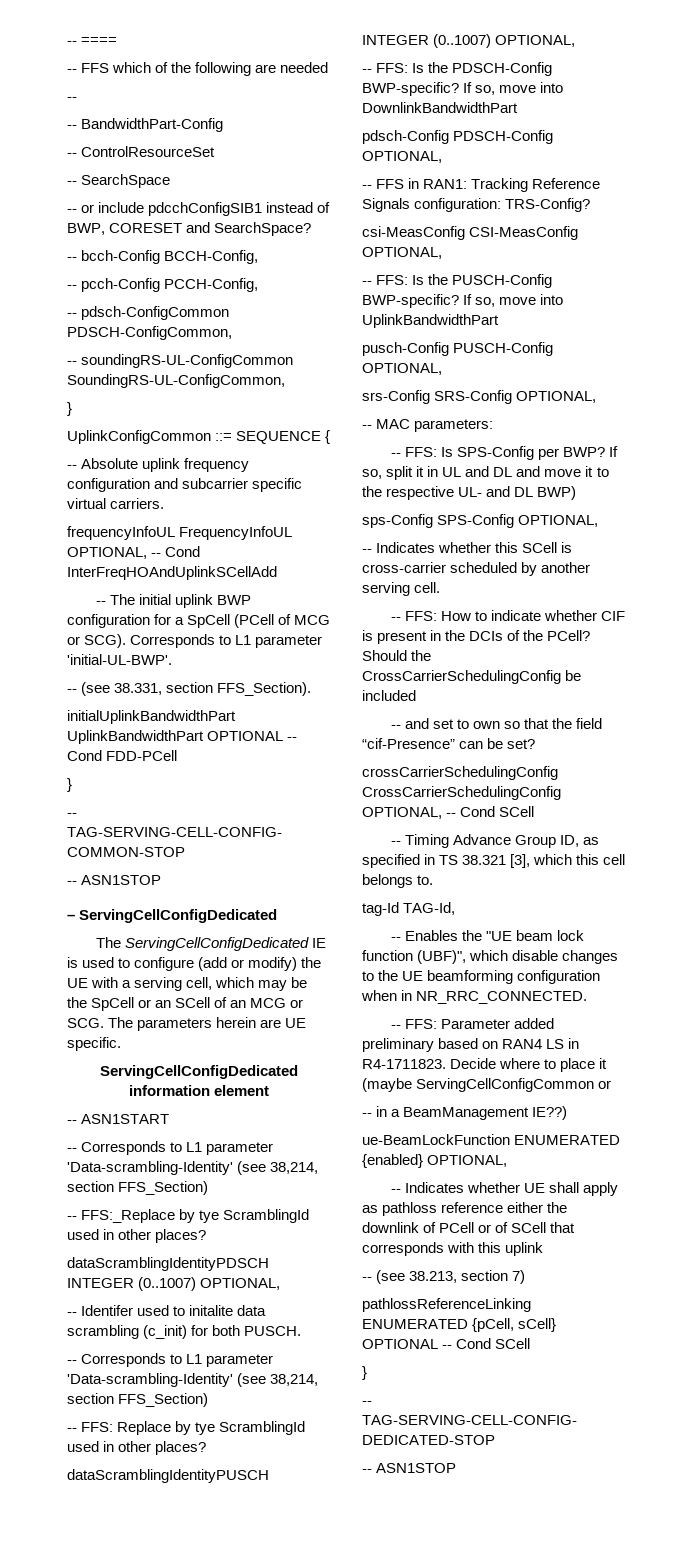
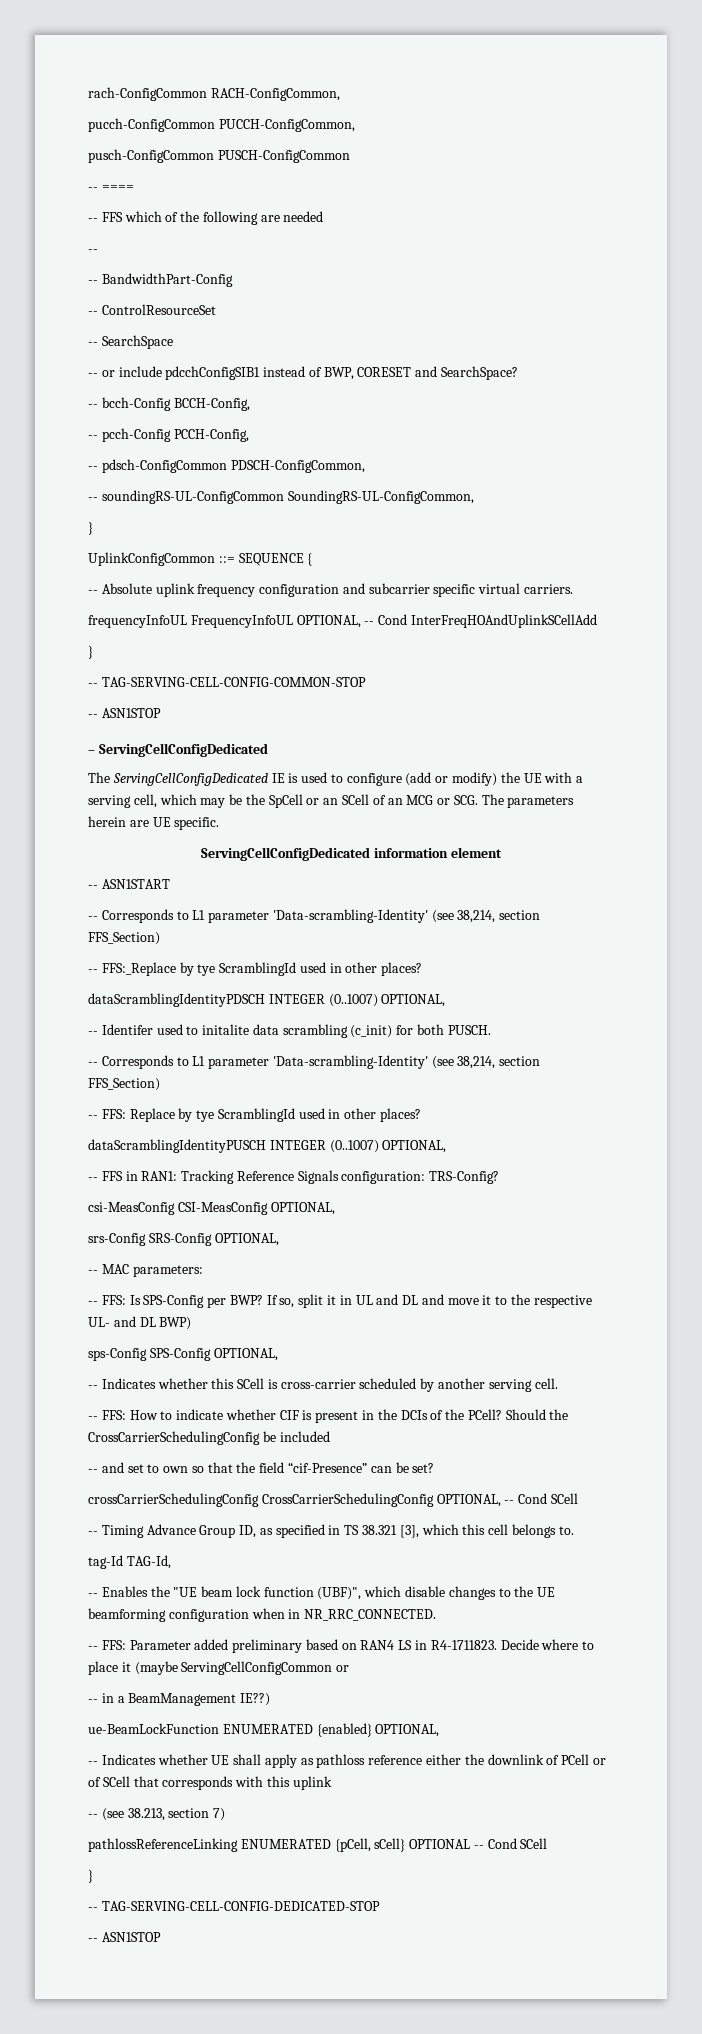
(67, 43) none -> [88,87,340,101] [88,118,355,132] [88,149,350,163] rach-ConfigCommon RACH-ConfigCommon, // pucch-ConfigCommon PUCCH-ConfigCommon, // pusch-ConfigCommon PUSCH-ConfigCommon //
[95,594,252,608] [67,614,331,628] [67,634,323,648] [67,654,172,665] [67,682,312,696] [67,710,236,724] [67,730,298,744] [67,750,178,761] // -- The initial uplink BWP configuration for a SpCell (PCell of MCG or SCG). Corresponds to L1 parameter 'initial-UL-BWP'. // -- (see 38.331, section FFS_Section). // initialUplinkBandwidthPart UplinkBandwidthPart OPTIONAL -- Cond FDD-PCell -> (597, 621) none
[362,62,553,76] [362,82,564,96] [362,102,518,113] [362,130,554,144] [362,151,442,163] // -- FFS: Is the PDSCH-Config BWP-specific? If so, move into DownlinkBandwidthPart // pdsch-Config PDSCH-Config OPTIONAL, -> (447, 1146) none
[362,274,553,288] [362,294,564,308] [362,314,499,328] [362,342,554,356] [362,363,442,375] // -- FFS: Is the PUSCH-Config BWP-specific? If so, move into UplinkBandwidthPart // pusch-Config PUSCH-Config OPTIONAL, -> (335, 1208) none

